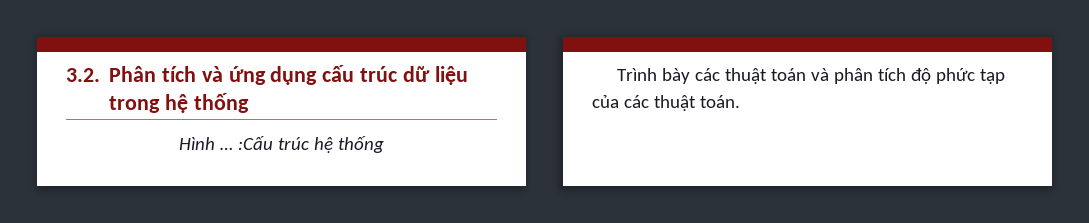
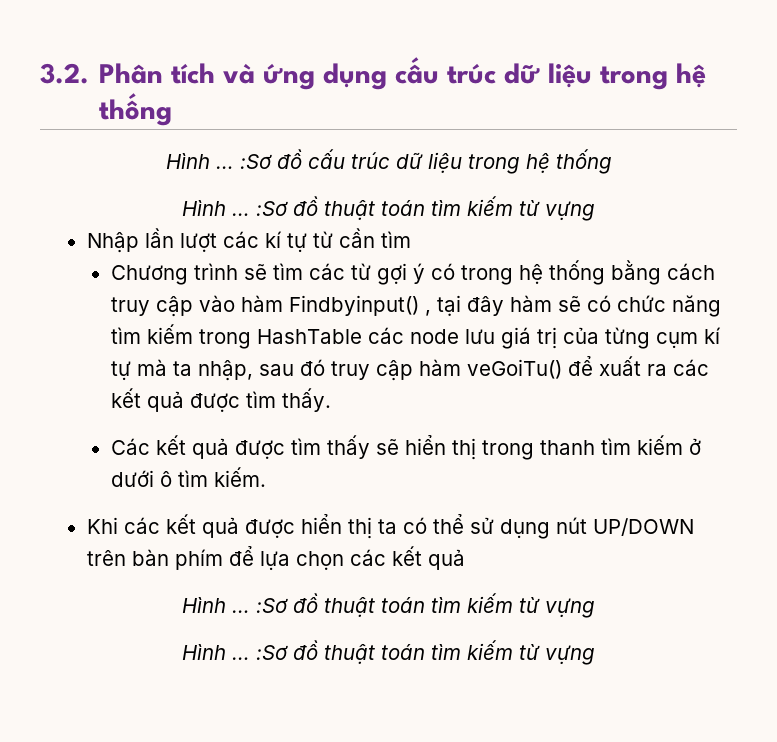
[238,136,384,153] [617,68,1006,84] [592,95,740,111] :Cấu trúc hệ thống // Trình bày các thuật toán và phân tích độ phức tạp của các thuật toán. -> [239,149,612,174] [182,196,595,221] [86,228,411,253] [110,260,715,285] [110,295,721,317] [110,324,721,349] [110,356,709,381] [110,388,331,412] [110,435,701,460] [110,467,266,487] [86,514,694,539] [86,546,465,571] [182,593,595,618] [182,640,595,665] :Sơ đồ cấu trúc dữ liệu trong hệ thống // Hình … :Sơ đồ thuật toán tìm kiếm từ vựng // Nhập lần lượt các kí tự từ cần tìm // Chương trình sẽ tìm các từ gợi ý có trong hệ thống bằng cách truy cập vào hàm Findbyinput() , tại đây hàm sẽ có chức năng tìm kiếm trong HashTable các node lưu giá trị của từng cụm kí tự mà ta nhập, sau đó truy cập hàm veGoiTu() để xuất ra các kết quả được tìm thấy. // Các kết quả được tìm thấy sẽ hiển thị trong thanh tìm kiếm ở dưới ô tìm kiếm. // Khi các kết quả được hiển thị ta có thể sử dụng nút UP/DOWN trên bàn phím để lựa chọn các kết quả // Hình … :Sơ đồ thuật toán tìm kiếm từ vựng // Hình … :Sơ đồ thuật toán tìm kiếm từ vựng

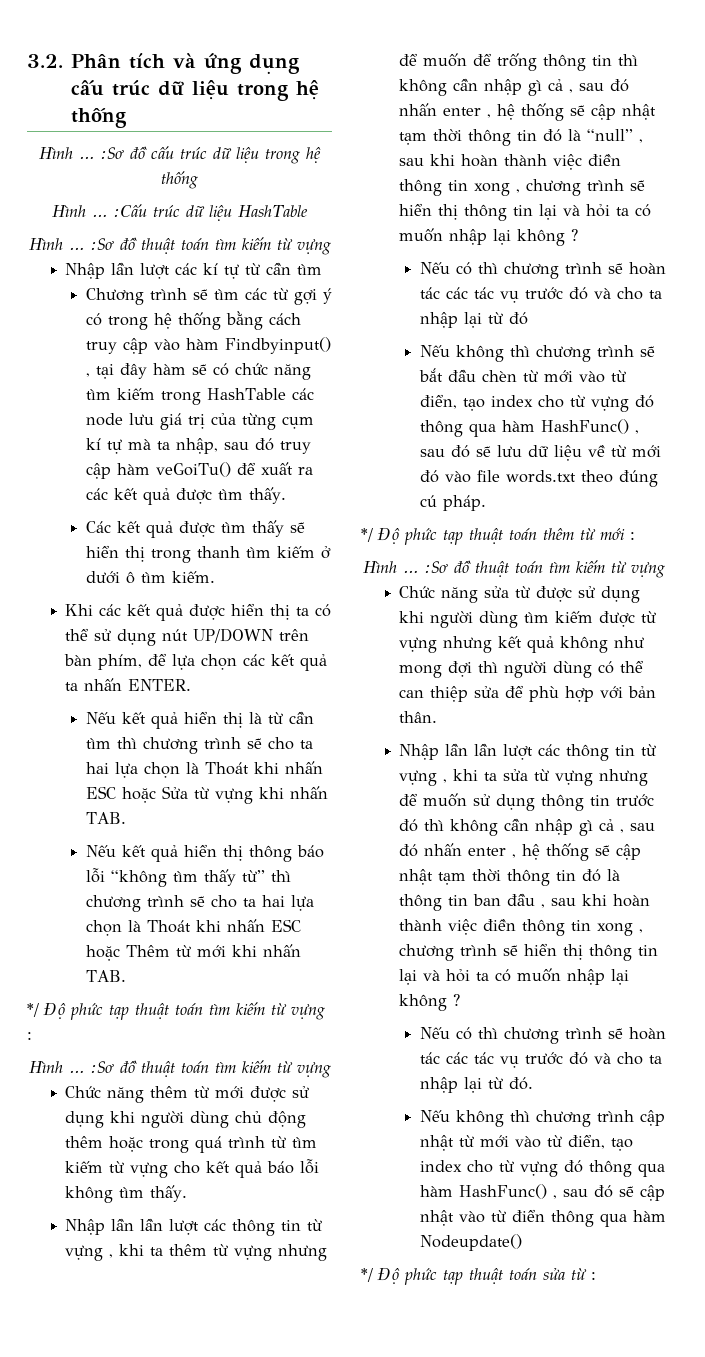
(612, 161) none -> [52,204,309,221] // Hình … :Cấu trúc dữ liệu HashTable
[174,549,223,570] phím -> [98,654,143,670] phím,
(465, 559) none -> [65,678,192,691] [85,711,314,729] [85,737,313,754] [85,761,323,778] [85,786,328,804] [85,812,126,824] [85,844,324,862] [85,868,291,887] [85,895,314,912] [85,919,301,936] [85,944,301,961] [85,970,126,982] [27,1002,325,1020] [27,1032,32,1040] ta nhấn ENTER. // Nếu kết quả hiển thị là từ cần tìm thì chương trình sẽ cho ta hai lựa chọn là Thoát khi nhấn ESC hoặc Sửa từ vựng khi nhấn TAB. // Nếu kết quả hiển thị thông báo lỗi “không tìm thấy từ” thì chương trình sẽ cho ta hai lựa chọn là Thoát khi nhấn ESC hoặc Thêm từ mới khi nhấn TAB. // */ Độ phức tạp thuật toán tìm kiếm từ vựng :
(595, 608) none -> [65,1086,311,1103] [65,1111,307,1128] [65,1136,318,1153] [65,1159,320,1178] [65,1185,188,1203] [65,1218,324,1236] [65,1244,328,1261] [399,53,639,71] [399,78,630,96] [399,103,657,121] [399,129,644,146] [399,154,622,170] [399,179,646,196] [399,203,652,221] [399,228,579,246] [419,262,666,279] [419,287,662,303] [419,312,528,328] [419,345,655,362] [418,368,627,383] [419,394,654,412] [419,419,639,437] [419,445,661,461] [419,470,658,487] [419,495,486,511] [361,527,635,545] // Chức năng thêm từ mới được sử dụng khi người dùng chủ động thêm hoặc trong quá trình từ tìm kiếm từ vựng cho kết quả báo lỗi không tìm thấy. // Nhập lần lần lượt các thông tin từ vựng , khi ta thêm từ vựng nhưng để muốn để trống thông tin thì không cần nhập gì cả , sau đó nhấn enter , hệ thống sẽ cập nhật tạm thời thông tin đó là “null” , sau khi hoàn thành việc điền thông tin xong , chương trình sẽ hiển thị thông tin lại và hỏi ta có muốn nhập lại không ? // Nếu có thì chương trình sẽ hoàn tác các tác vụ trước đó và cho ta nhập lại từ đó // Nếu không thì chương trình sẽ bắt đầu chèn từ mới vào từ điển, tạo index cho từ vựng đó thông qua hàm HashFunc() , sau đó sẽ lưu dữ liệu về từ mới đó vào file words.txt theo đúng cú pháp. // */ Độ phức tạp thuật toán thêm từ mới :
(595, 655) none -> [399,586,641,603] [399,611,658,628] [399,636,646,653] [399,660,645,678] [399,685,657,702] [399,711,438,723] [399,743,658,761] [399,769,649,786] [399,793,655,811] [399,818,656,836] [399,843,642,861] [399,869,621,886] [399,893,651,911] [399,919,644,936] [399,943,659,961] [399,968,630,985] [399,994,461,1011] [419,1027,666,1044] [419,1052,662,1068] [419,1077,533,1093] [419,1110,665,1127] [419,1134,633,1151] [419,1160,665,1177] [419,1184,665,1201] [419,1209,666,1227] [419,1234,522,1251] [361,1267,596,1285] // Chức năng sửa từ được sử dụng khi người dùng tìm kiếm được từ vựng nhưng kết quả không như mong đợi thì người dùng có thể can thiệp sửa để phù hợp với bản thân. // Nhập lần lần lượt các thông tin từ vựng , khi ta sửa từ vựng nhưng để muốn sử dụng thông tin trước đó thì không cần nhập gì cả , sau đó nhấn enter , hệ thống sẽ cập nhật tạm thời thông tin đó là thông tin ban đầu , sau khi hoàn thành việc điền thông tin xong , chương trình sẽ hiển thị thông tin lại và hỏi ta có muốn nhập lại không ? // Nếu có thì chương trình sẽ hoàn tác các tác vụ trước đó và cho ta nhập lại từ đó. // Nếu không thì chương trình cập nhật từ mới vào từ điển, tạo index cho từ vựng đó thông qua hàm HashFunc() , sau đó sẽ cập nhật vào từ điển thông qua hàm Nodeupdate() // */ Độ phức tạp thuật toán sửa từ :

